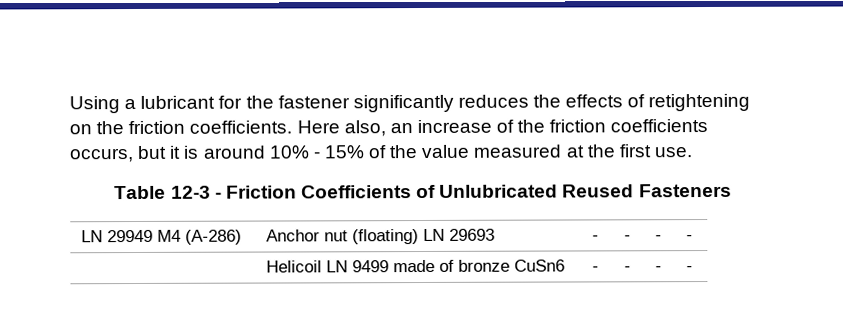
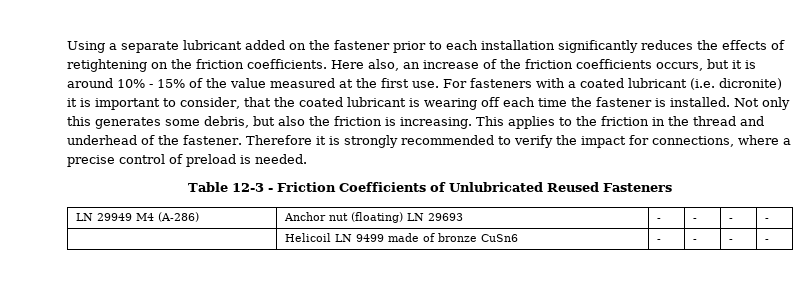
[140,95,350,109] lubricant for the fastener -> [121,40,555,53] separate lubricant added on the fastener prior to each installation
(693, 152) none -> [443,78,782,90] [67,97,790,110] [67,116,764,129] [67,135,791,148] [67,154,307,167] For fasteners with a coated lubricant (i.e. dicronite) it is important to consider, that the coated lubricant is wearing off each time the fastener is installed. Not only this generates some debris, but also the friction is increasing. This applies to the friction in the thread and underhead of the fastener. Therefore it is strongly recommended to verify the impact for connections, where a precise control of preload is needed.

